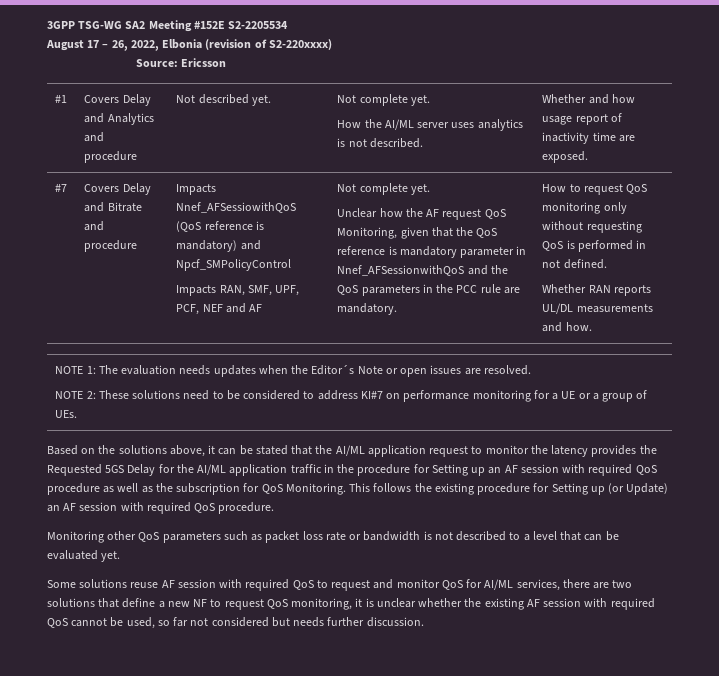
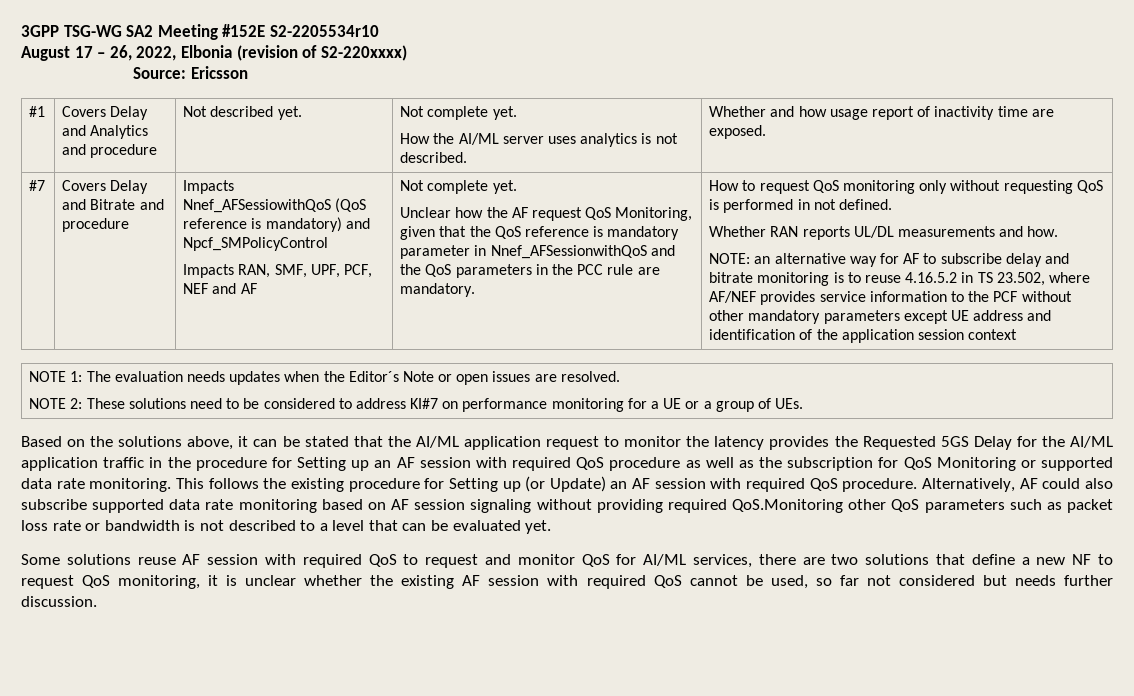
[228,21,289,29] S2-2205534 -> [269,25,379,37] S2-2205534r10
(592, 326) none -> [709,253,1069,267] [709,272,1090,286] [709,291,1072,305] [709,310,1052,324] [709,329,1018,343] // NOTE: an alternative way for AF to subscribe delay and bitrate monitoring is to reuse 4.16.5.2 in TS 23.502, where AF/NEF provides service information to the PCF without other mandatory parameters except UE address and identification of the application session context
[285,483,346,495] Monitoring. -> [936,457,1113,471] [21,478,172,492] Monitoring or supported data rate monitoring.
[47,531,104,543] // Monitoring -> [922,478,1114,492] [21,499,844,513] Alternatively, AF could also subscribe supported data rate monitoring based on AF session signaling without providing required QoS.Monitoring

